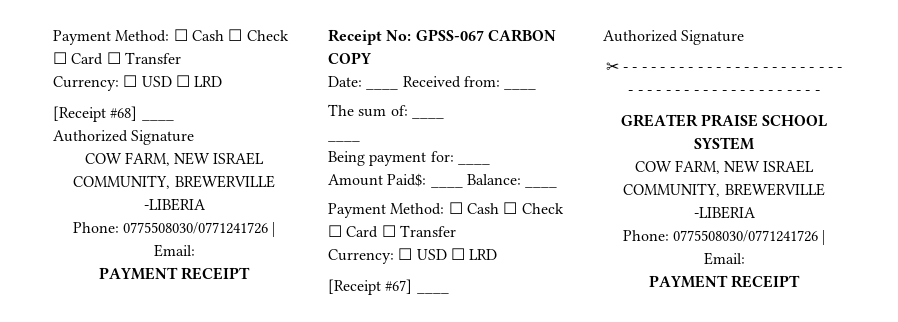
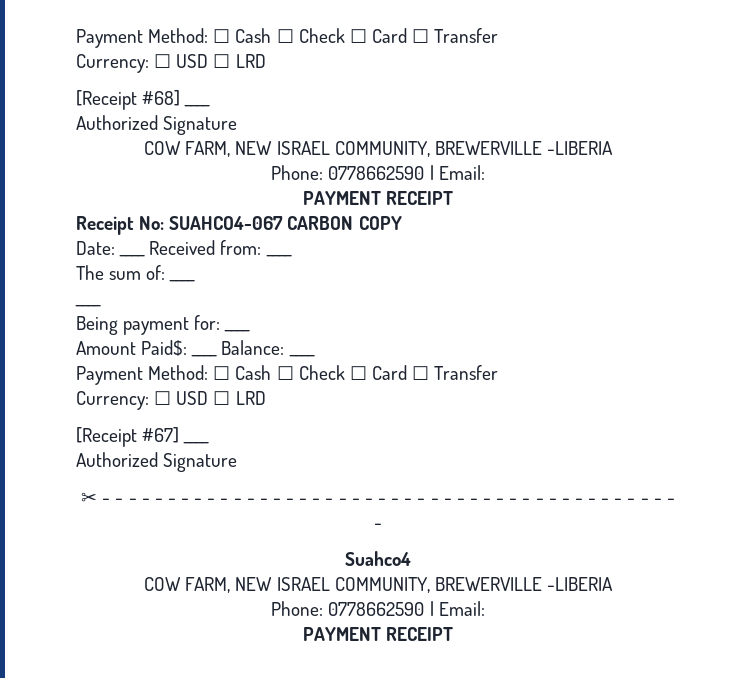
[123,222,268,234] 0775508030/0771241726 -> [328,166,425,180] 0778662590
[415,29,484,41] GPSS-067 -> [169,216,284,230] SUAHCO4-067
[620,114,828,127] [694,137,755,150] [634,160,815,174] [623,183,825,197] [693,206,756,219] [622,230,818,242] GREATER PRAISE SCHOOL SYSTEM // COW FARM, NEW ISRAEL COMMUNITY, BREWERVILLE -LIBERIA // Phone: 0775508030/0771241726 -> [345,551,411,566] [144,577,613,593] [271,601,425,616] Suahco4 // COW FARM, NEW ISRAEL COMMUNITY, BREWERVILLE -LIBERIA // Phone: 0778662590

